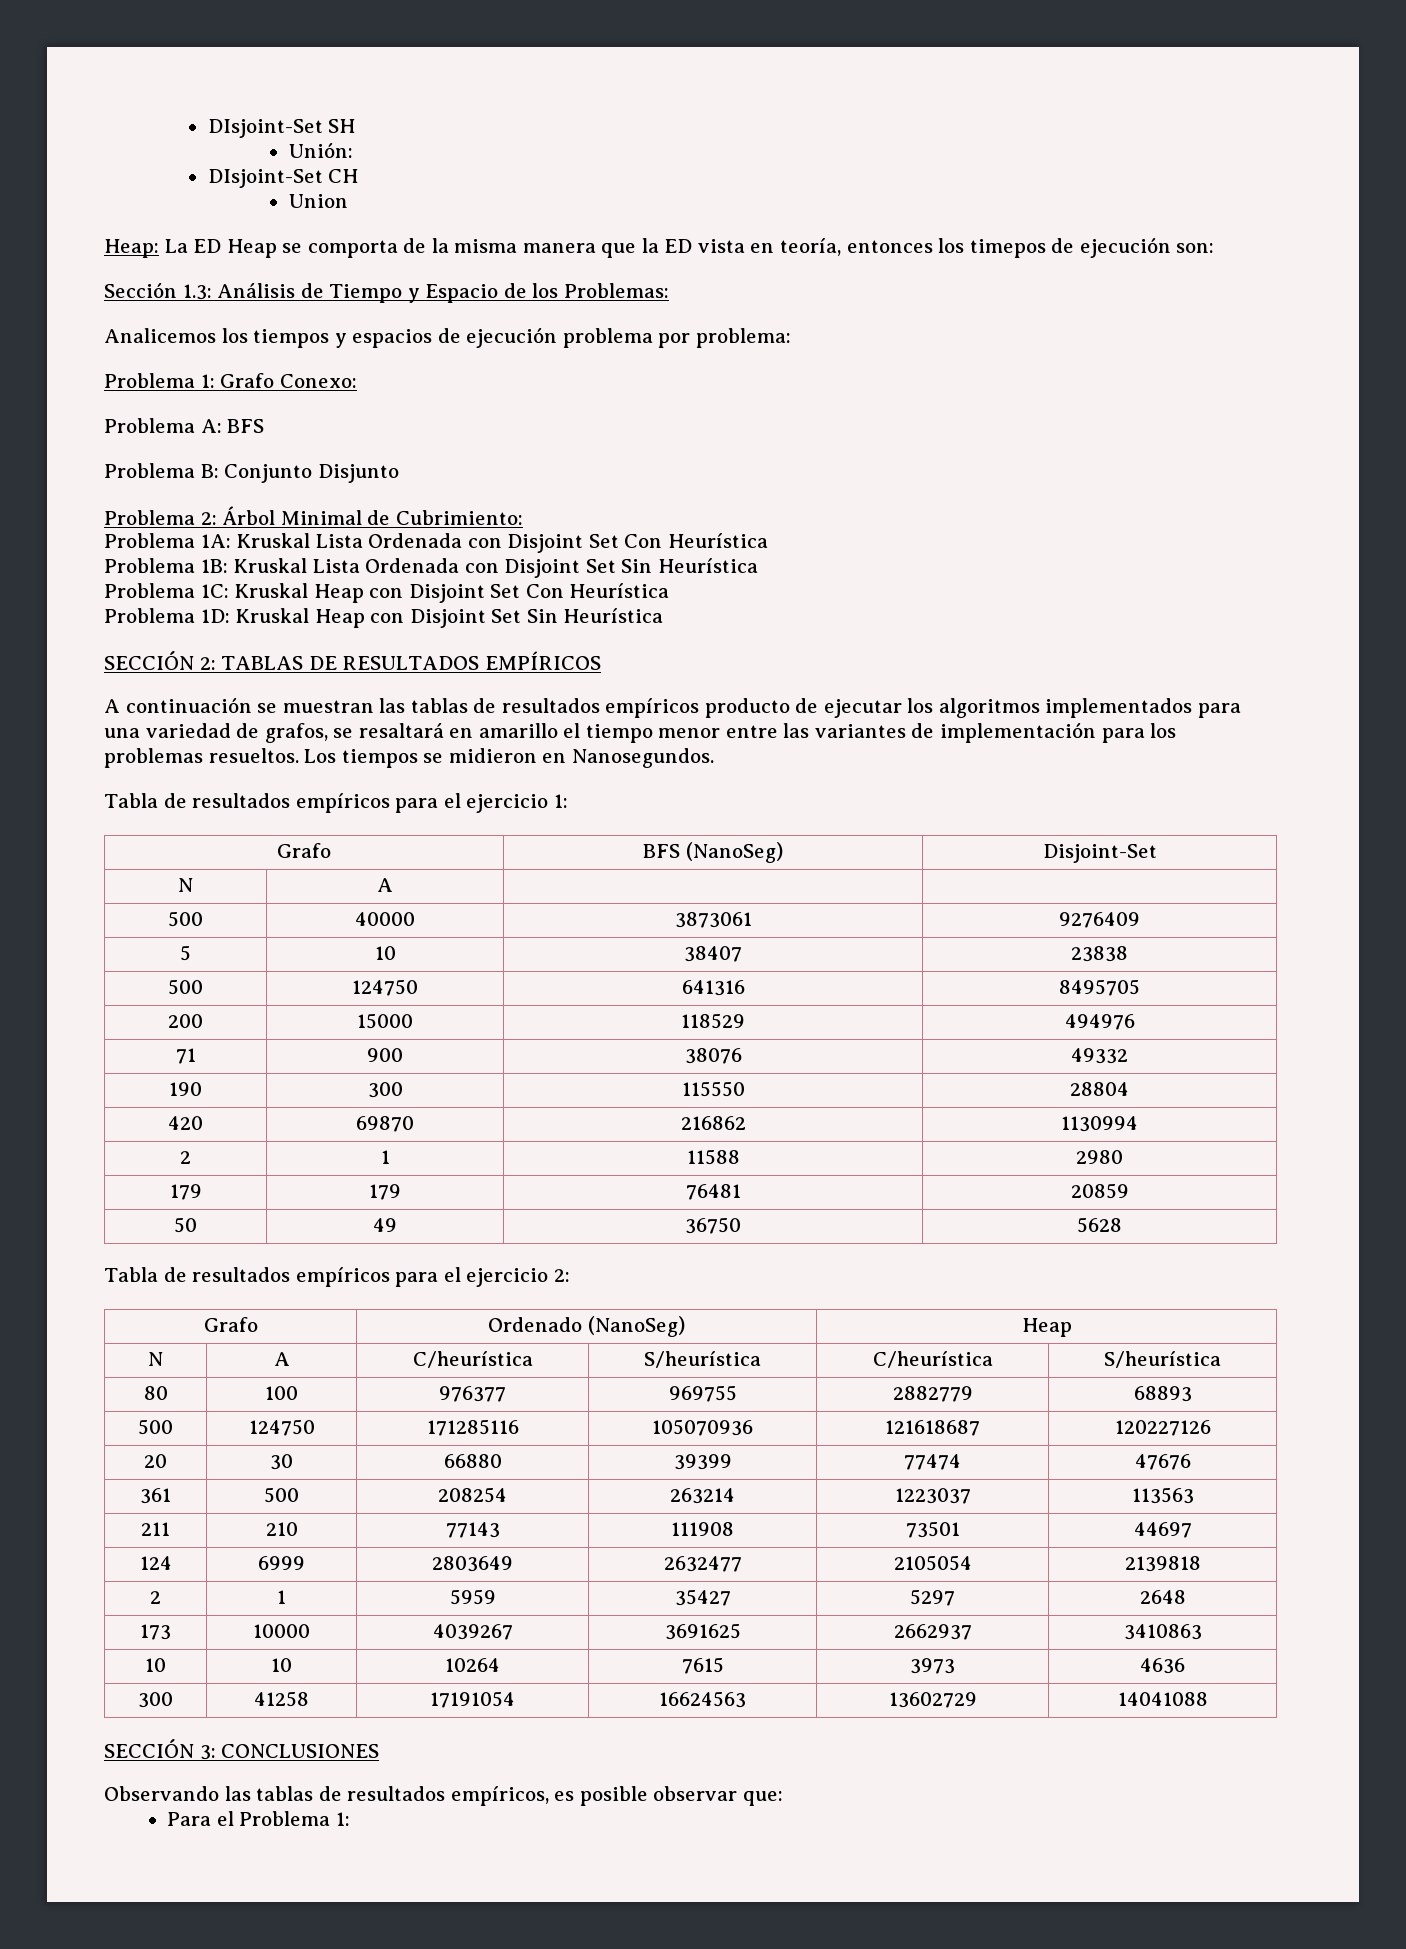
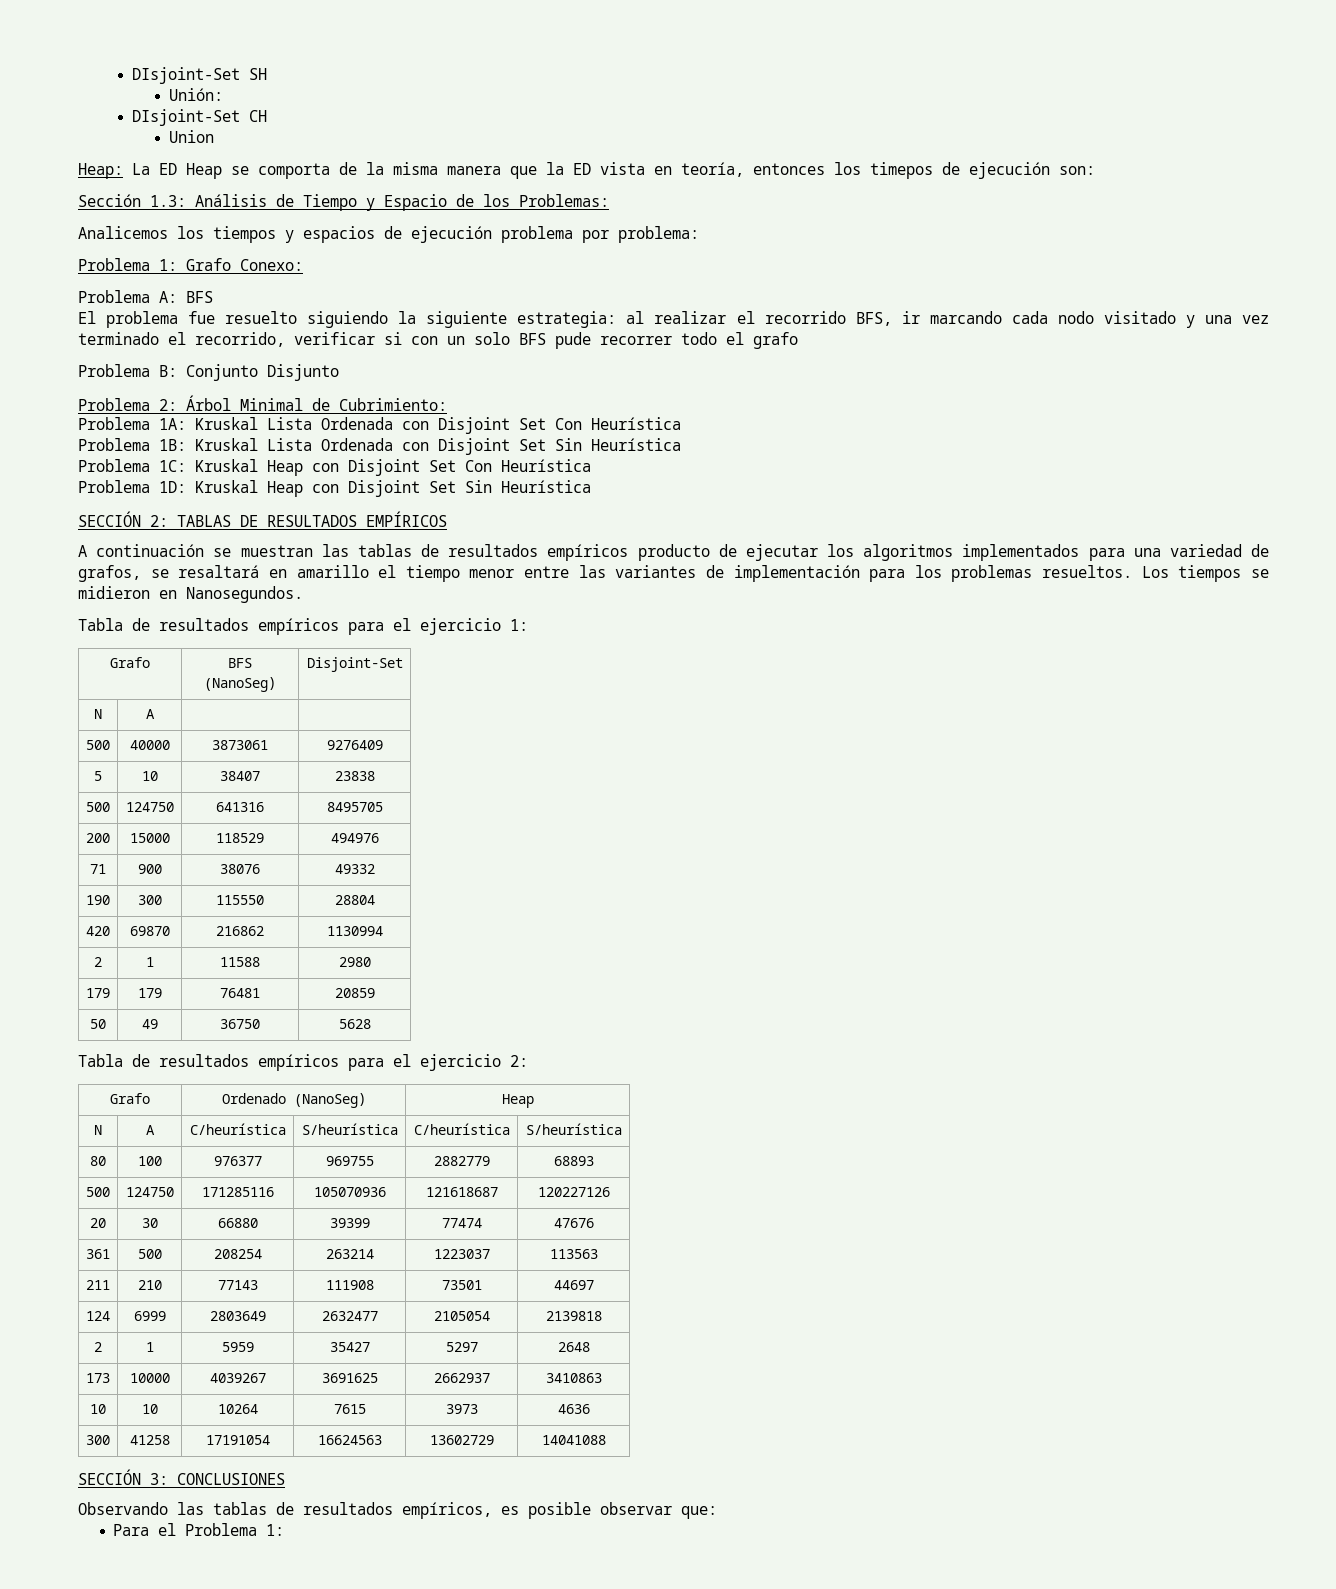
(265, 426) none -> [78,311,1269,328] [78,332,798,349] // El problema fue resuelto siguiendo la siguiente estrategia: al realizar el recorrido BFS, ir marcando cada nodo visitado y una vez terminado el recorrido, verificar si con un solo BFS pude recorrer todo el grafo

